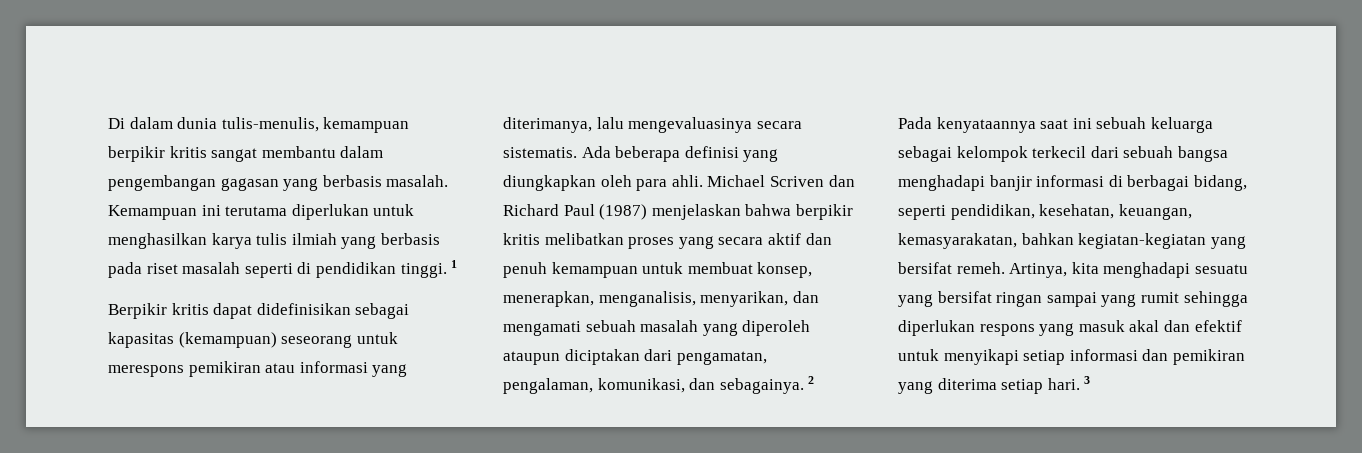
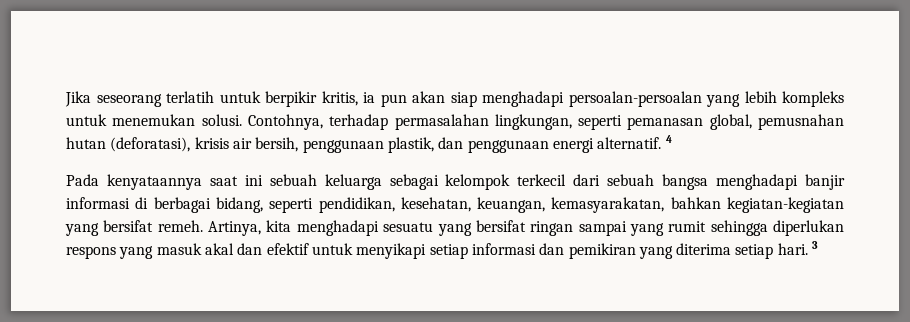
[108,117,410,133] [108,146,384,162] [108,175,449,191] [108,204,415,220] [108,233,440,249] [108,260,458,278] [108,303,410,319] [108,332,398,348] [108,361,408,377] [503,117,802,133] [503,146,779,162] [503,175,855,191] [503,204,853,220] [503,233,832,249] [503,262,813,278] [503,291,819,307] [503,320,811,336] [503,349,767,365] [503,376,815,394] Di dalam dunia tulis-menulis, kemampuan berpikir kritis sangat membantu dalam pengembangan gagasan yang berbasis masalah. Kemampuan ini terutama diperlukan untuk menghasilkan karya tulis ilmiah yang berbasis pada riset masalah seperti di pendidikan tinggi. 1 // Berpikir kritis dapat didefinisikan sebagai kapasitas (kemampuan) seseorang untuk merespons pemikiran atau informasi yang diterimanya, lalu mengevaluasinya secara sistematis. Ada beberapa definisi yang diungkapkan oleh para ahli. Michael Scriven dan Richard Paul (1987) menjelaskan bahwa berpikir kritis melibatkan proses yang secara aktif dan penuh kemampuan untuk membuat konsep, menerapkan, menganalisis, menyarikan, dan mengamati sebuah masalah yang diperoleh ataupun diciptakan dari pengamatan, pengalaman, komunikasi, dan sebagainya. 2 -> [65,91,844,107] [66,114,844,130] [66,135,672,153] Jika seseorang terlatih untuk berpikir kritis, ia pun akan siap menghadapi persoalan-persoalan yang lebih kompleks untuk menemukan solusi. Contohnya, terhadap permasalahan lingkungan, seperti pemanasan global, pemusnahan hutan (deforatasi), krisis air bersih, penggunaan plastik, dan penggunaan energi alternatif. 4

